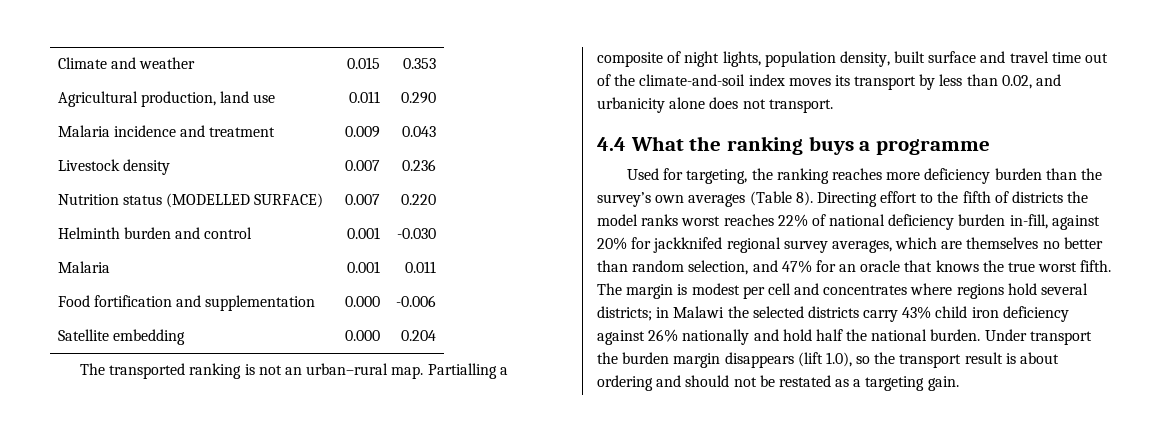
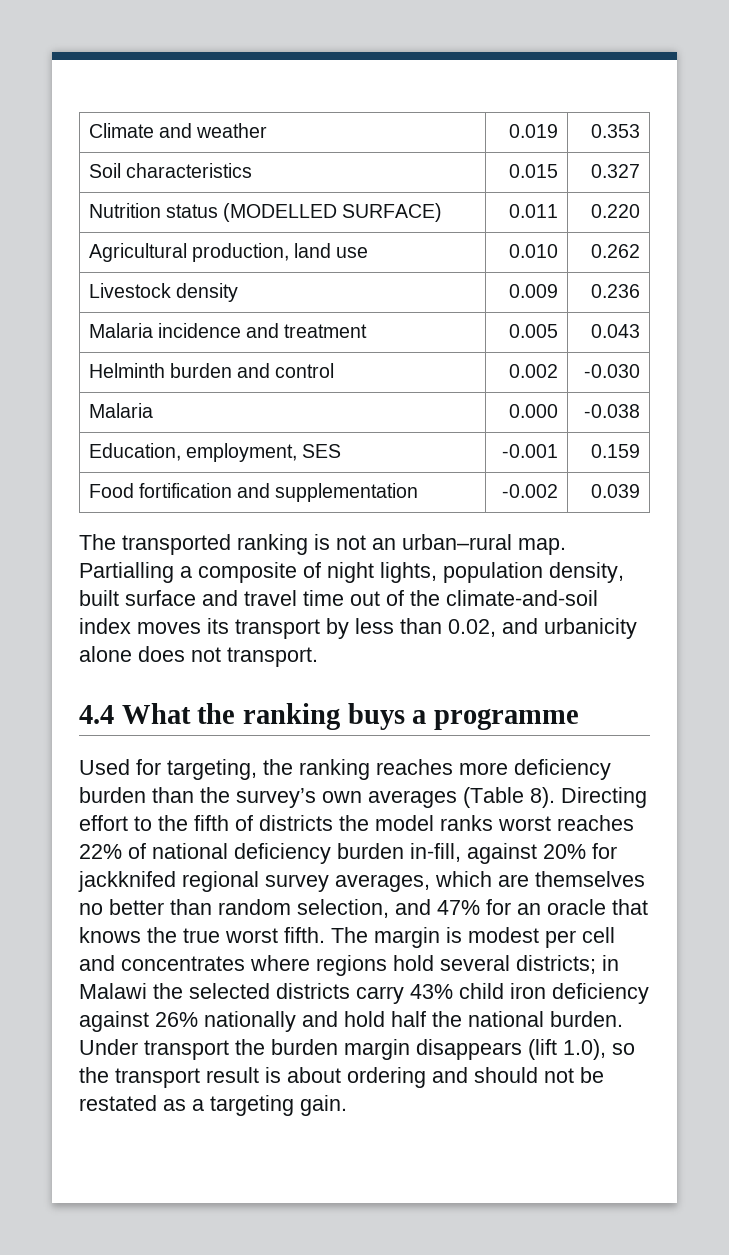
[347,57,381,69] [403,58,437,69] [57,91,276,107] [349,91,381,103] [401,92,437,104] 0.015 | 0.353 // Agricultural production, land use | 0.011 | 0.290 -> [509,124,559,138] [591,124,641,138] [88,163,252,178] [509,164,559,178] [591,164,641,178] [88,203,443,222] [509,204,559,218] [591,204,641,218] [88,243,369,262] [509,244,559,258] [591,244,641,258] [88,283,238,302] [509,284,559,298] [591,284,641,298] 0.019 | 0.353 // Soil characteristics | 0.015 | 0.327 // Nutrition status (MODELLED SURFACE) | 0.011 | 0.220 // Agricultural production, land use | 0.010 | 0.262 // Livestock density | 0.009 | 0.236
[345,126,381,138] 0.009 -> [509,324,559,338] 0.005
[57,159,170,175] [345,160,381,171] [402,159,437,171] [57,193,324,208] [345,194,381,205] [401,194,437,205] // Livestock density | 0.007 | 0.236 // Nutrition status (MODELLED SURFACE) | 0.007 | 0.220 -> (641, 331) none
[347,227,381,239] 0.001 -> [509,364,559,378] 0.002
[347,261,381,273] [405,261,437,273] [57,295,316,311] [345,296,381,307] [396,295,437,307] [57,329,185,345] [345,330,381,341] [401,330,437,341] 0.001 | 0.011 // Food fortification and supplementation | 0.000 | -0.006 // Satellite embedding | 0.000 | 0.204 -> [509,404,559,418] [584,404,641,418] [88,443,342,462] [502,444,559,458] [591,444,641,458] [88,483,419,502] [502,484,559,498] [591,484,641,498] 0.000 | -0.038 // Education, employment, SES | -0.001 | 0.159 // Food fortification and supplementation | -0.002 | 0.039

